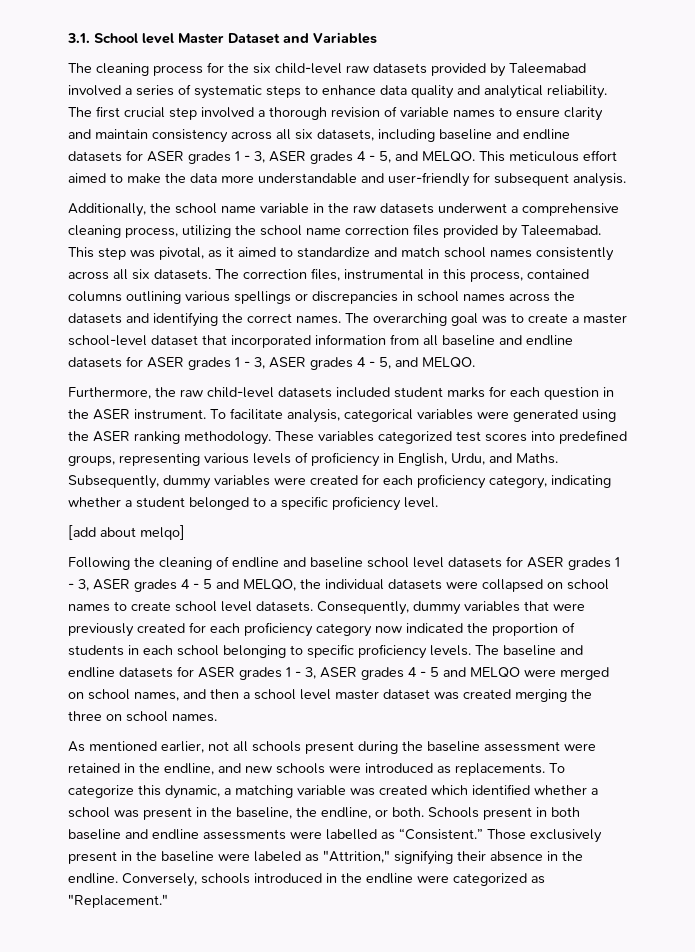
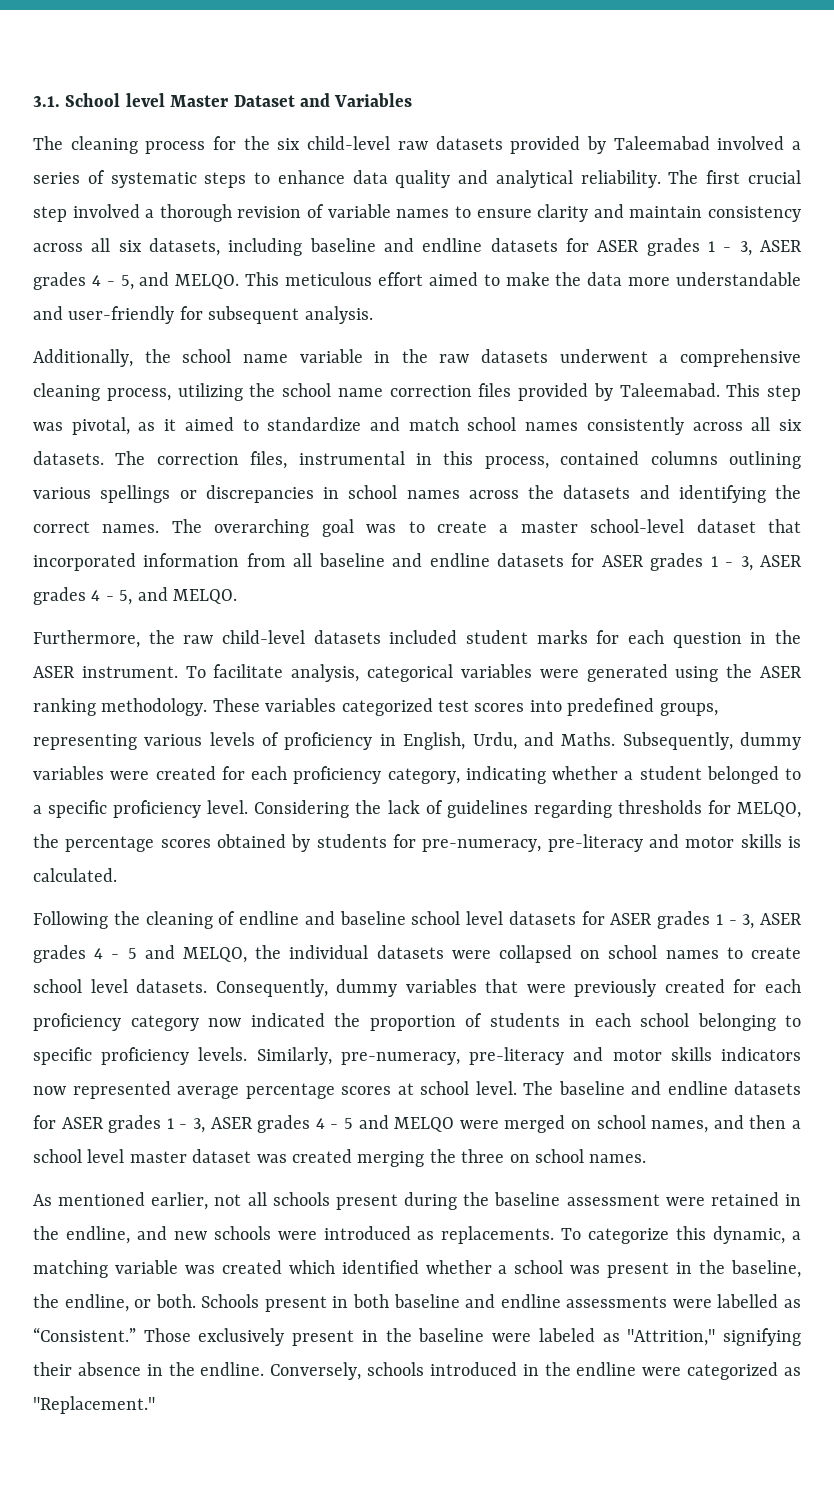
[68,525,185,540] // [add about melqo] -> [254,800,801,818] [33,834,802,852] [33,868,117,882] Considering the lack of guidelines regarding thresholds for MELQO, the percentage scores obtained by students for pre-numeracy, pre-literacy and motor skills is calculated.
(471, 650) none -> [256,1047,801,1065] [33,1081,517,1099] Similarly, pre-numeracy, pre-literacy and motor skills indicators now represented average percentage scores at school level.

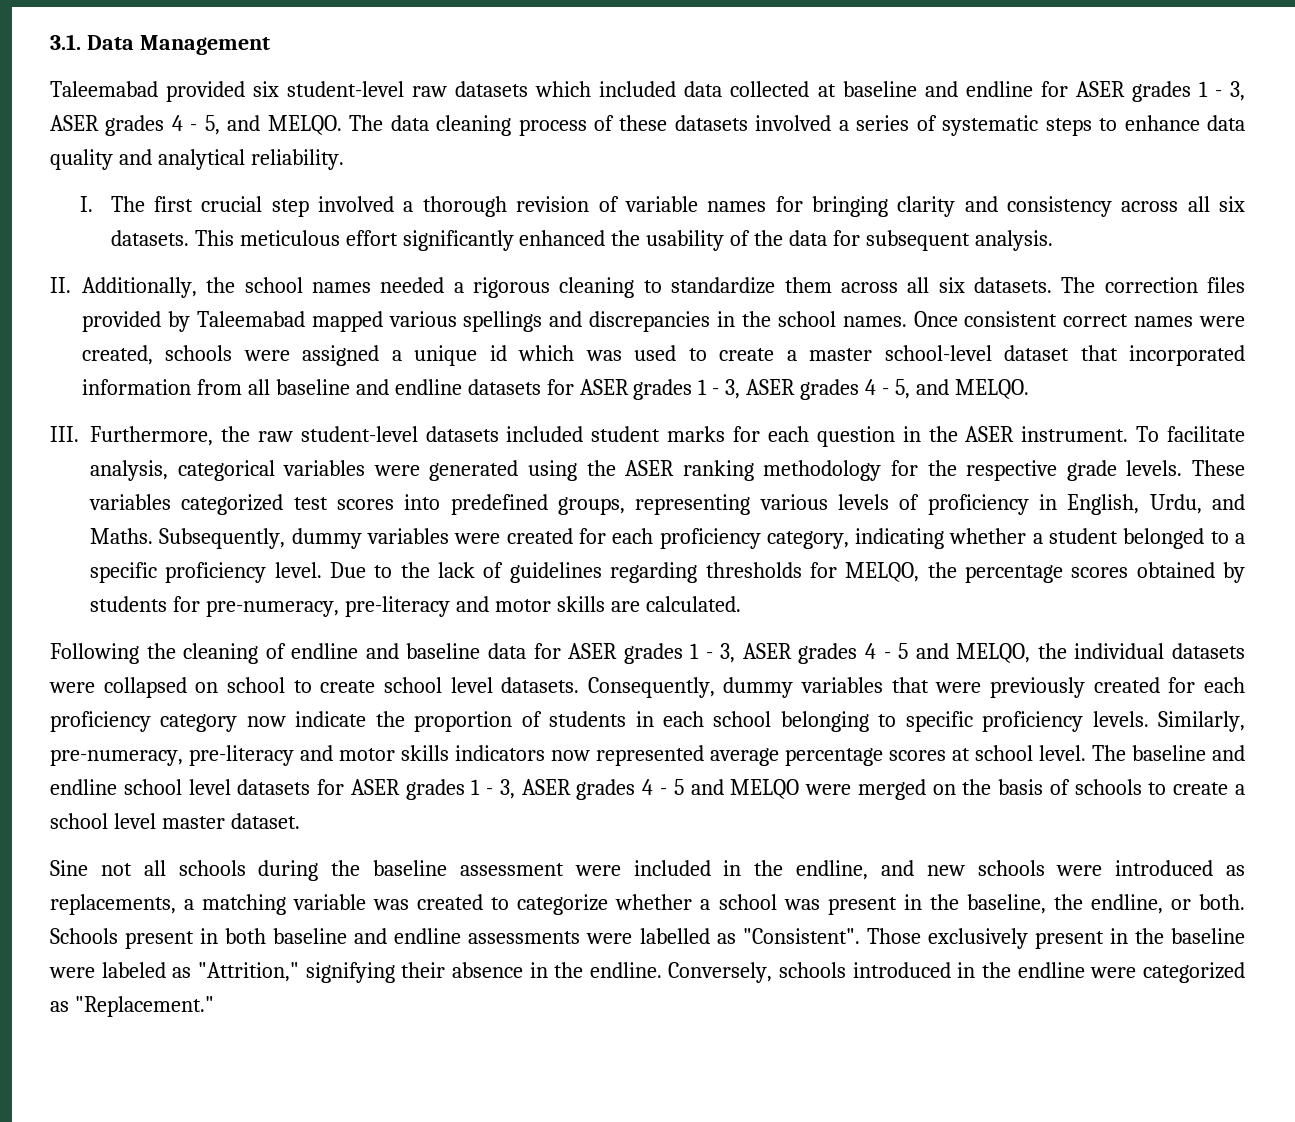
[65,93,413,107] [33,136,710,154] School level Master Dataset and Variables // The cleaning process for the six child-level raw datasets provided by Taleemabad -> [86,35,270,55] [50,81,1245,102] [50,115,748,136] Data Management // Taleemabad provided six student-level raw datasets which included data collected at baseline and endline for ASER grades 1 - 3, ASER grades 4 - 5, and MELQO. The data cleaning process of these datasets
(661, 179) none -> [80,196,94,212] // I.
[454,206,532,218] to ensure -> [775,196,888,217] for bringing
[629,206,703,218] maintain -> (998, 204) none
[149,238,803,256] [33,272,802,290] [33,306,175,324] datasets, including baseline and endline datasets for ASER grades 1 - 3, ASER grades 4 - 5, and MELQO. This meticulous effort aimed to make the data more understandable and user-friendly -> [110,230,828,251] datasets. This meticulous effort significantly enhanced the usability of the data
(373, 315) none -> [50,277,71,293] II.
[242,349,801,367] [33,383,801,401] [33,417,684,435] name variable in the raw datasets underwent a comprehensive cleaning process, utilizing the school name correction files provided by Taleemabad. This step was pivotal, as it aimed to standardize and match school names consistently -> [312,277,832,298] names needed a rigorous cleaning to standardize them
[250,451,801,469] files, instrumental in this process, contained columns outlining -> [1207,277,1245,293] [82,311,383,332] files provided by Taleemabad mapped
[179,490,197,499] or -> [549,311,583,327] and
[348,485,801,503] [33,519,397,537] school names across the datasets and identifying the correct names. The overarching goal was -> [741,311,1245,327] [82,345,677,366] the school names. Once consistent correct names were created, schools were assigned a unique id which was used
(238, 596) none -> [50,426,79,442] III.
[221,630,305,644] child-level -> [300,426,418,442] student-level
[101,698,208,716] methodology. -> [763,460,1183,481] methodology for the respective grade levels.
[254,800,350,818] Considering -> [330,562,393,578] Due to
[788,836,802,848] is -> [610,601,640,612] are
[411,911,576,925] school level datasets -> [487,643,526,659] data
[665,950,719,959] names -> (285, 685) none
[250,1013,325,1027] indicated -> [295,711,367,727] indicate
(728, 1088) none -> [123,779,231,795] school level
[596,1115,802,1133] [33,1149,647,1167] [33,1192,209,1210] school names, and then a school level master dataset was created merging the three on school names. // As mentioned earlier, -> [962,779,1245,795] [50,813,300,829] [50,860,88,876] the basis of schools to create a school level master dataset. // Sine
[335,1194,398,1210] present -> (246, 868) none
[710,1192,779,1206] retained -> [633,860,711,876] included
[441,1226,786,1244] replacements. To categorize this dynamic, -> [50,894,176,915] replacements,
[288,1260,419,1274] which identified -> [491,894,609,915] to categorize
[33,1327,136,1342] “Consistent.” -> [742,928,860,944] "Consistent".

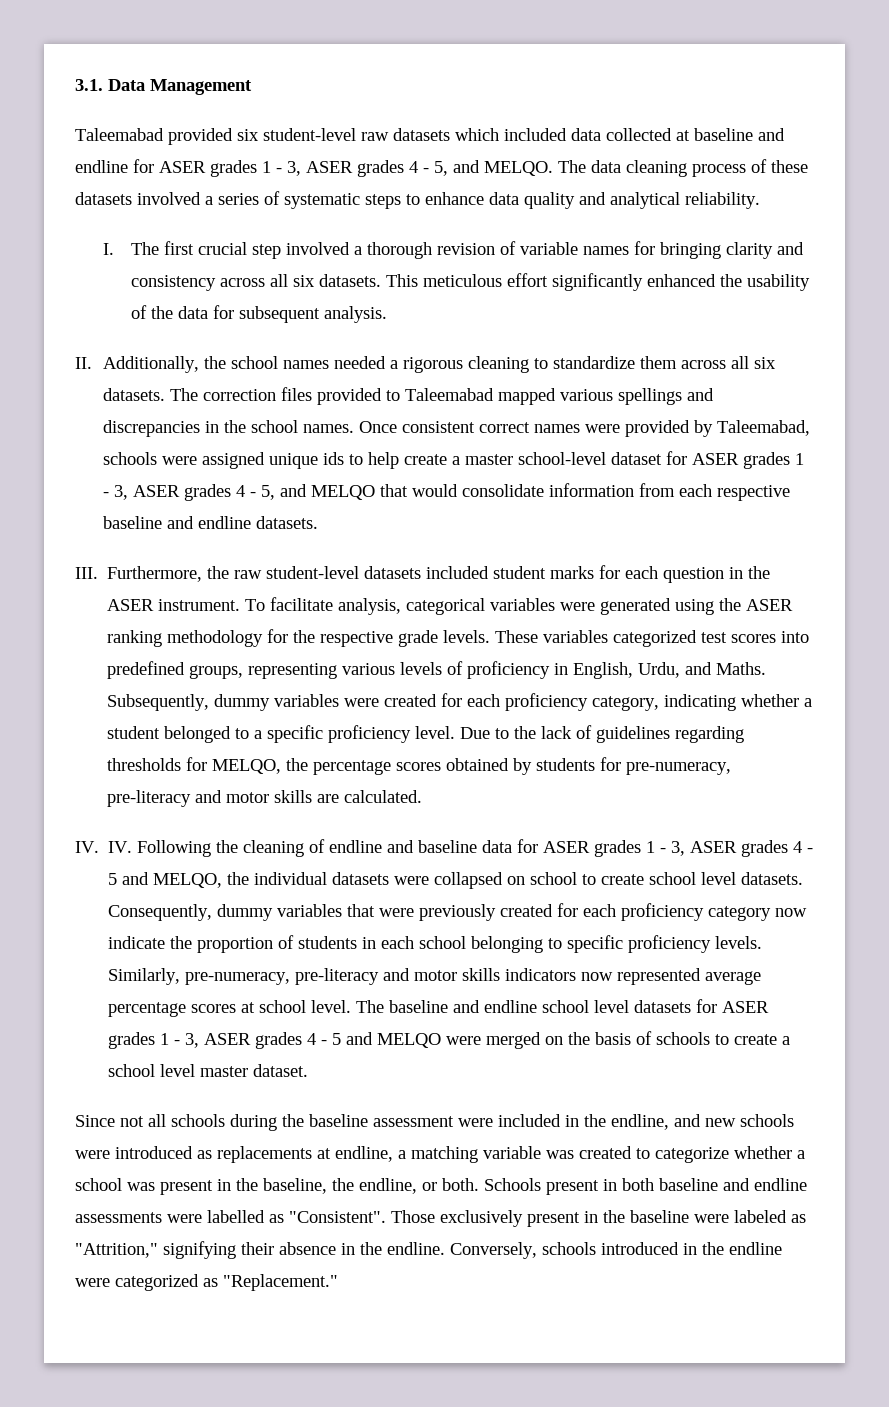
[167,311,190,332] by -> [385,390,400,401] to
[82,345,707,366] created, schools were assigned a unique id which was used to -> [624,420,810,437] [102,452,399,469] provided by Taleemabad, schools were assigned unique ids to help
[1080,345,1246,366] [82,379,541,395] that incorporated information from all baseline and endline datasets -> (662, 458) none
[954,379,1029,399] MELQO. -> [310,483,790,501] [102,516,318,529] MELQO that would consolidate information from each respective baseline and endline datasets.
(741, 604) none -> [75,841,133,853] IV. IV.
[50,860,88,876] Sine -> [75,1115,115,1127] Since
[50,894,176,915] replacements, -> [217,1146,393,1163] replacements at endline,

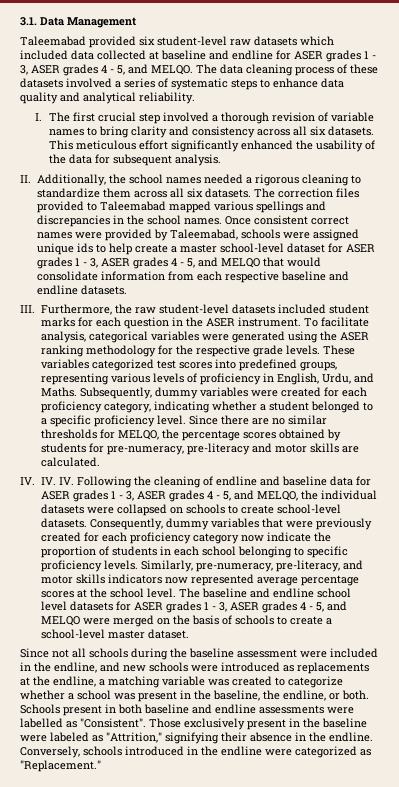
[633,241,721,259] for bringing -> [87,126,130,138] to bring
[460,725,745,743] Due to the lack of guidelines regarding -> [188,415,327,425] Since there are no similar
(133, 847) none -> [58,477,74,485] IV.
[108,873,118,885] 5 -> [222,491,231,501] 5,
[530,872,737,885] school to create school level -> [185,504,341,514] schools to create school-level
[295,968,380,985] pre-literacy -> [275,560,340,572] pre-literacy,
(256, 1007) none -> [89,588,107,598] the
[332,1033,342,1045] 5 -> [315,602,324,612] 5,
[108,1064,196,1077] school level -> [40,629,105,639] school-level
(331, 1153) none -> [33,676,50,686] the

